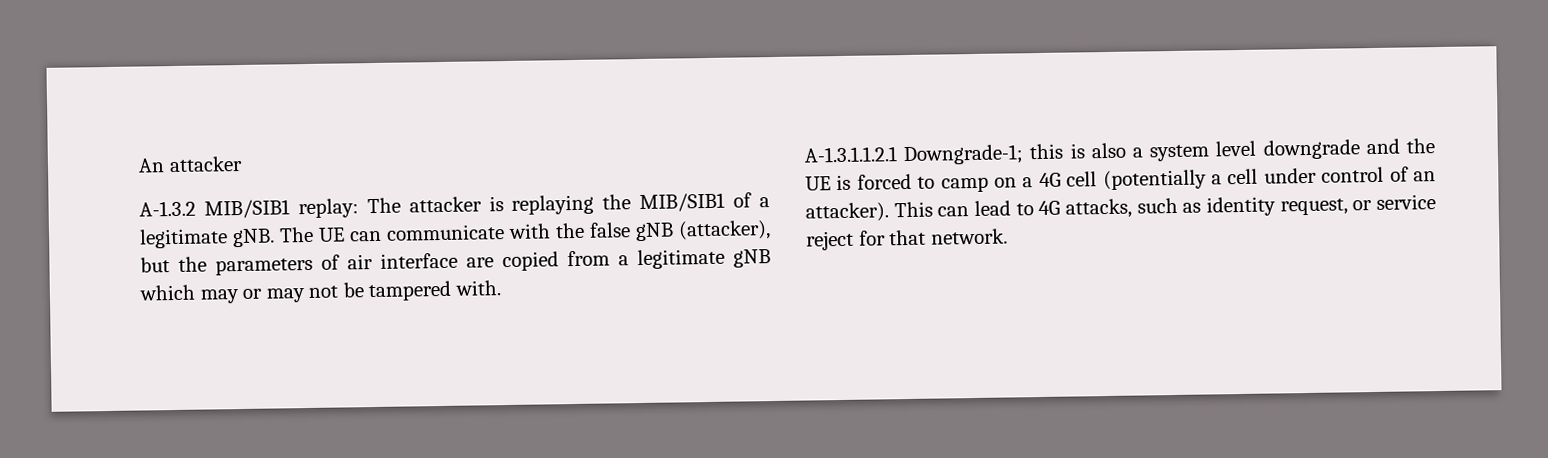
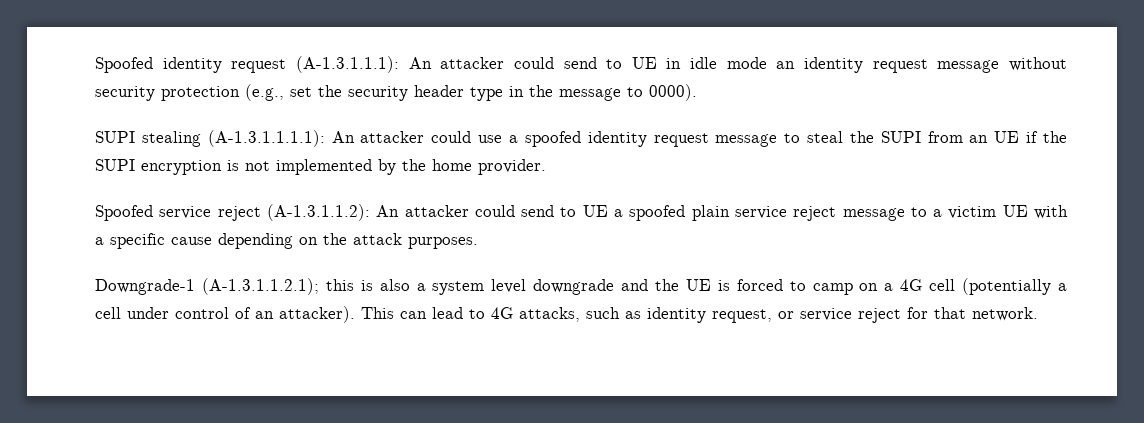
[138,155,243,173] [139,192,770,219] [139,220,771,249] [140,248,771,276] [139,280,501,304] [804,144,1025,166] An attacker // A-1.3.2 MIB/SIB1 replay: The attacker is replaying the MIB/SIB1 of a legitimate gNB. The UE can communicate with the false gNB (attacker), but the parameters of air interface are copied from a legitimate gNB which may or may not be tampered with. // A-1.3.1.1.2.1 Downgrade-1; -> [95,56,1067,73] [95,84,697,101] [95,130,1068,147] [95,159,546,175] [95,204,1068,221] [95,233,478,249] [95,278,319,295] Spoofed identity request (A-1.3.1.1.1): An attacker could send to UE in idle mode an identity request message without security protection (e.g., set the security header type in the message to 0000). // SUPI stealing (A-1.3.1.1.1.1): An attacker could use a spoofed identity request message to steal the SUPI from an UE if the SUPI encryption is not implemented by the home provider. // Spoofed service reject (A-1.3.1.1.2): An attacker could send to UE a spoofed plain service reject message to a victim UE with a specific cause depending on the attack purposes. // Downgrade-1 (A-1.3.1.1.2.1);

